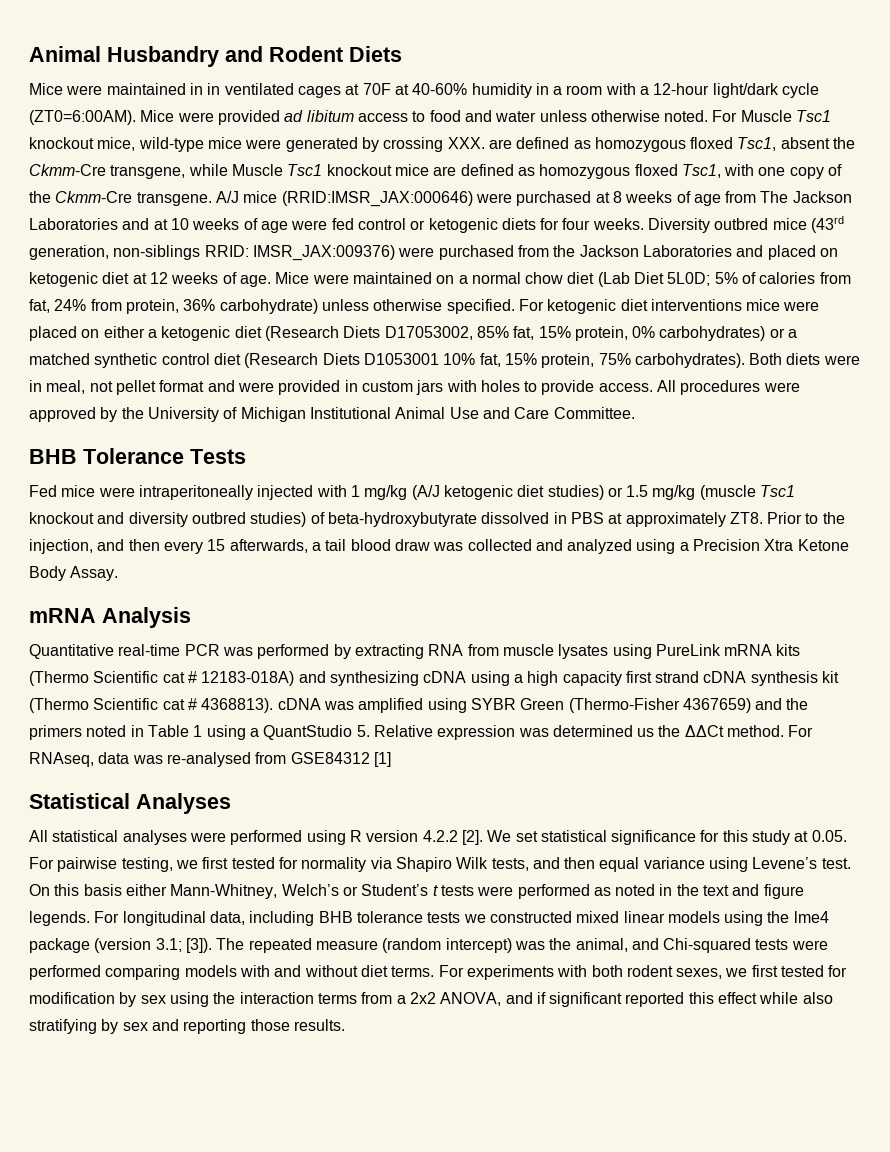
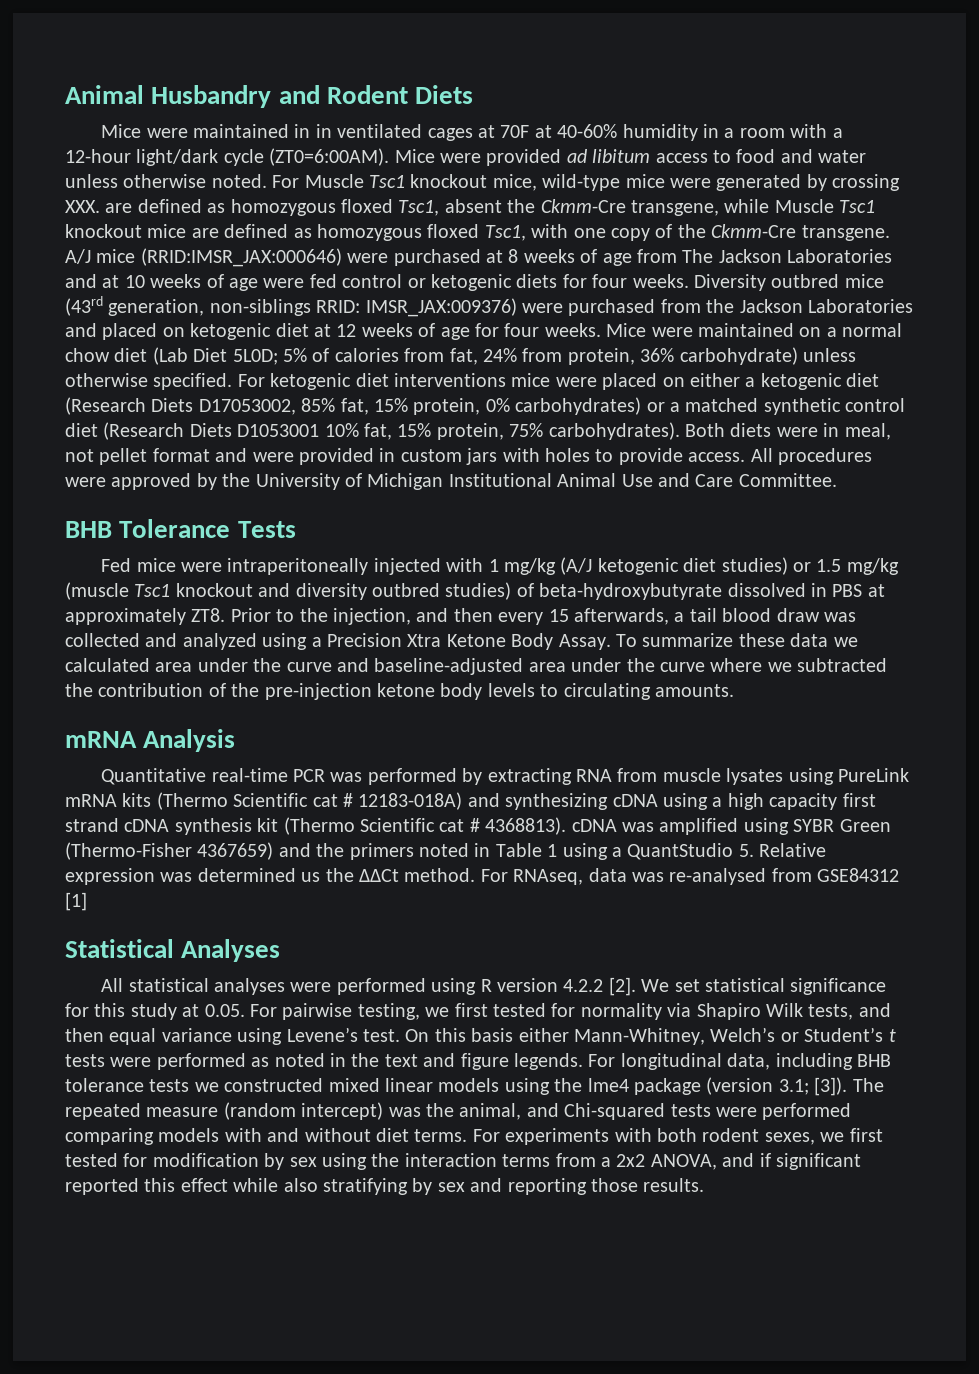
[239,275,271,287] age. -> [440,323,601,340] age for four weeks.
(119, 573) none -> [615,633,858,647] [65,658,888,675] [65,683,734,700] To summarize these data we calculated area under the curve and baseline-adjusted area under the curve where we subtracted the contribution of the pre-injection ketone body levels to circulating amounts.

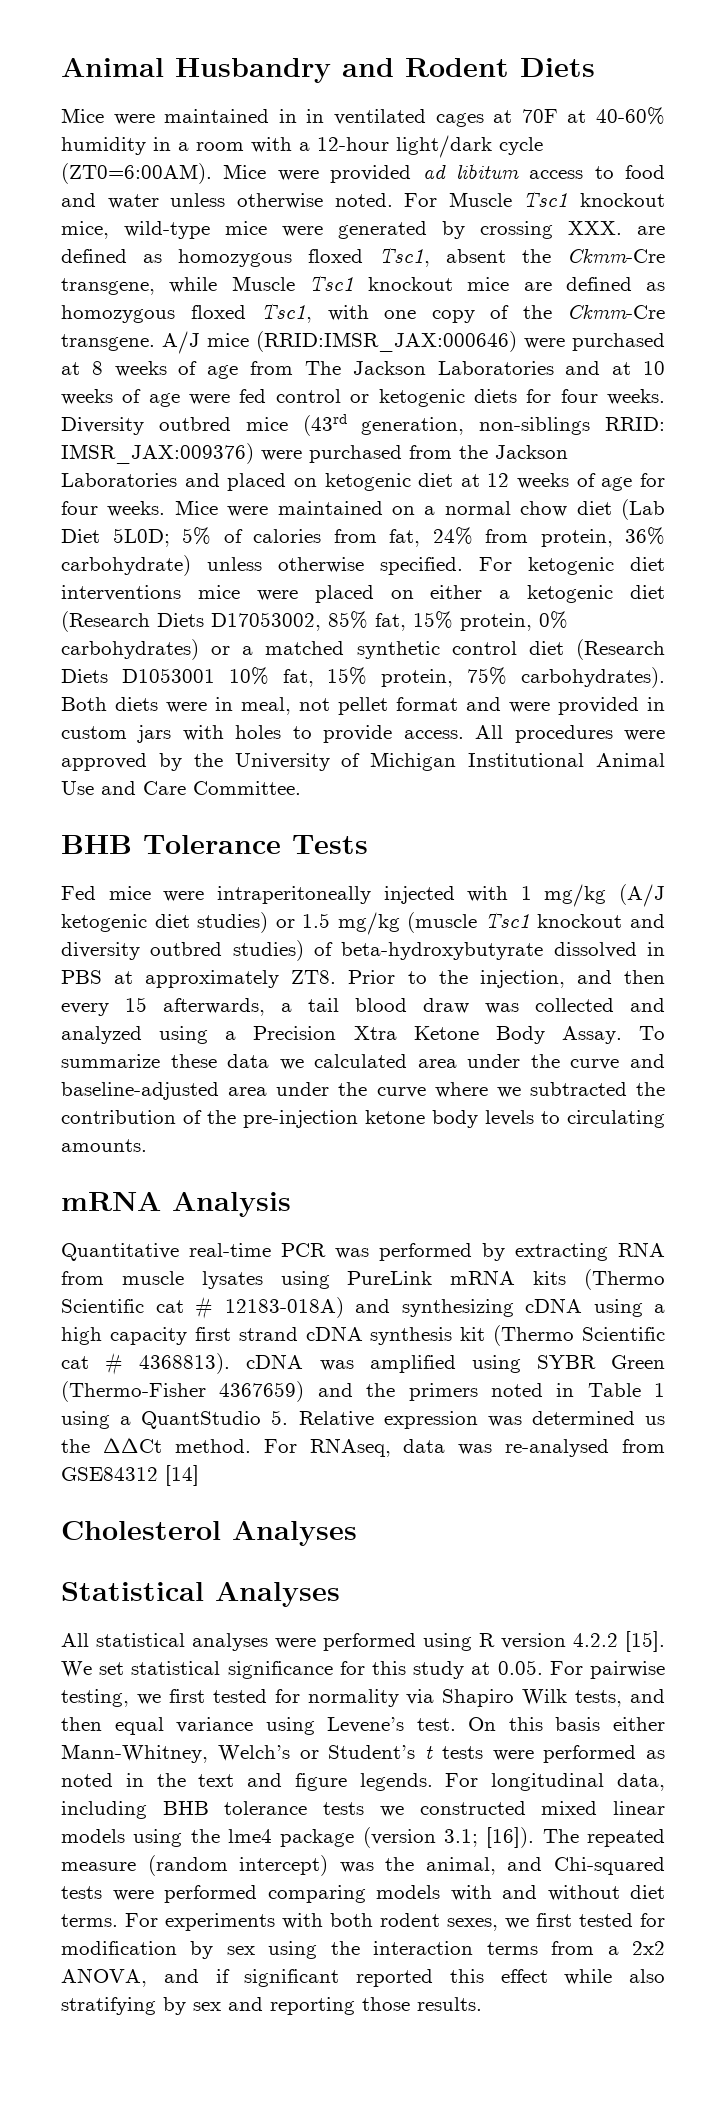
[65,892,87,911] [1] -> [165,1465,199,1486] [61,1521,357,1546] [14] // Cholesterol Analyses
[608,977,636,996] [2]. -> [625,1631,665,1652] [15].
[814,1077,848,1096] [3]). -> [486,1827,535,1848] [16]).

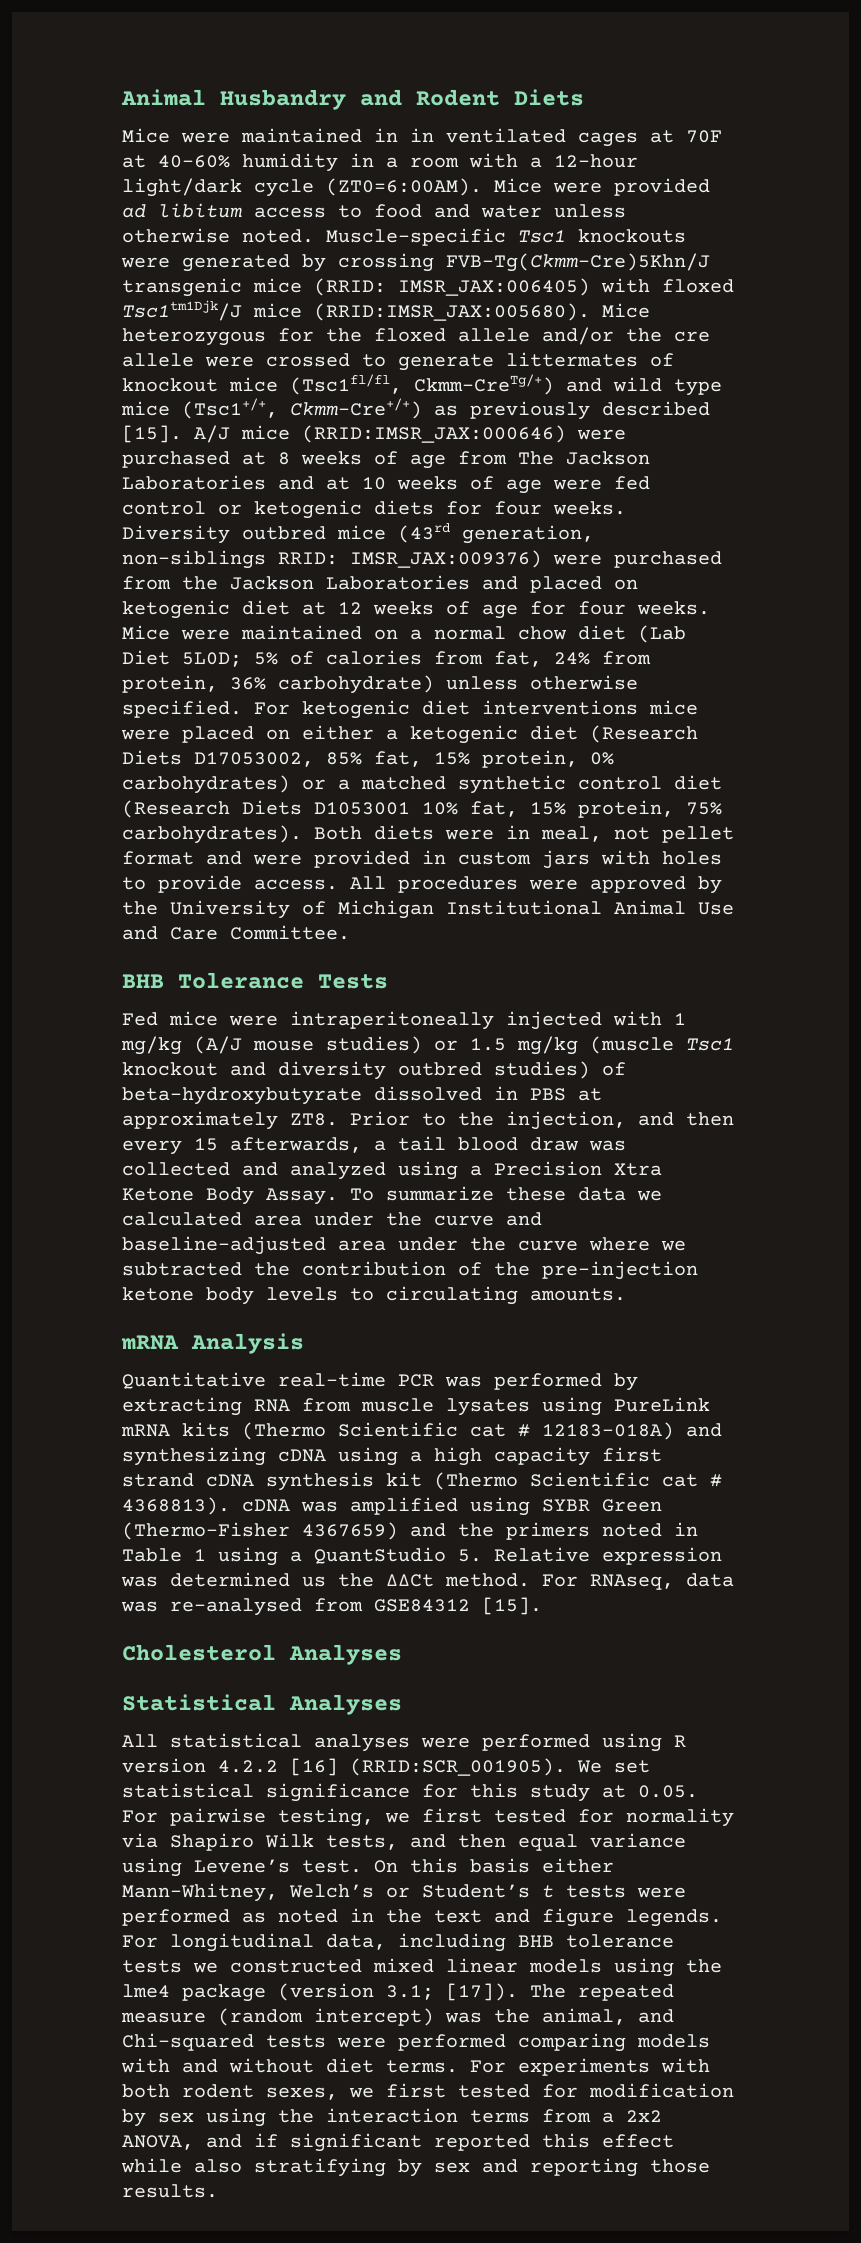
[404,191,665,207] [61,221,665,239] [61,247,665,267] [61,275,665,295] [61,303,665,323] [61,334,155,351] For Muscle Tsc1 knockout mice, wild-type mice were generated by crossing XXX. are defined as homozygous floxed Tsc1, absent the Ckmm-Cre transgene, while Muscle Tsc1 knockout mice are defined as homozygous floxed Tsc1, with one copy of the Ckmm-Cre transgene. -> [326,228,686,246] [121,253,710,272] [122,278,734,297] [122,300,650,321] [122,327,710,346] [122,352,674,371] [122,374,722,396] [121,398,710,420] [122,425,182,443] Muscle-specific Tsc1 knockouts were generated by crossing FVB-Tg(Ckmm-Cre)5Khn/J transgenic mice (RRID: IMSR_JAX:006405) with floxed Tsc1tm1Djk/J mice (RRID:IMSR_JAX:005680). Mice heterozygous for the floxed allele and/or the cre allele were crossed to generate littermates of knockout mice (Tsc1fl/fl, Ckmm-CreTg/+) and wild type mice (Tsc1+/+, Ckmm-Cre+/+) as previously described [15].
[61,914,190,932] ketogenic diet -> [253,1040,314,1051] mouse
[165,1465,199,1486] [14] -> [482,1597,542,1615] [15].
[625,1631,665,1652] [15]. -> [290,1758,566,1776] [16] (RRID:SCR_001905).
[486,1827,535,1848] [16]). -> [446,1983,518,2001] [17]).

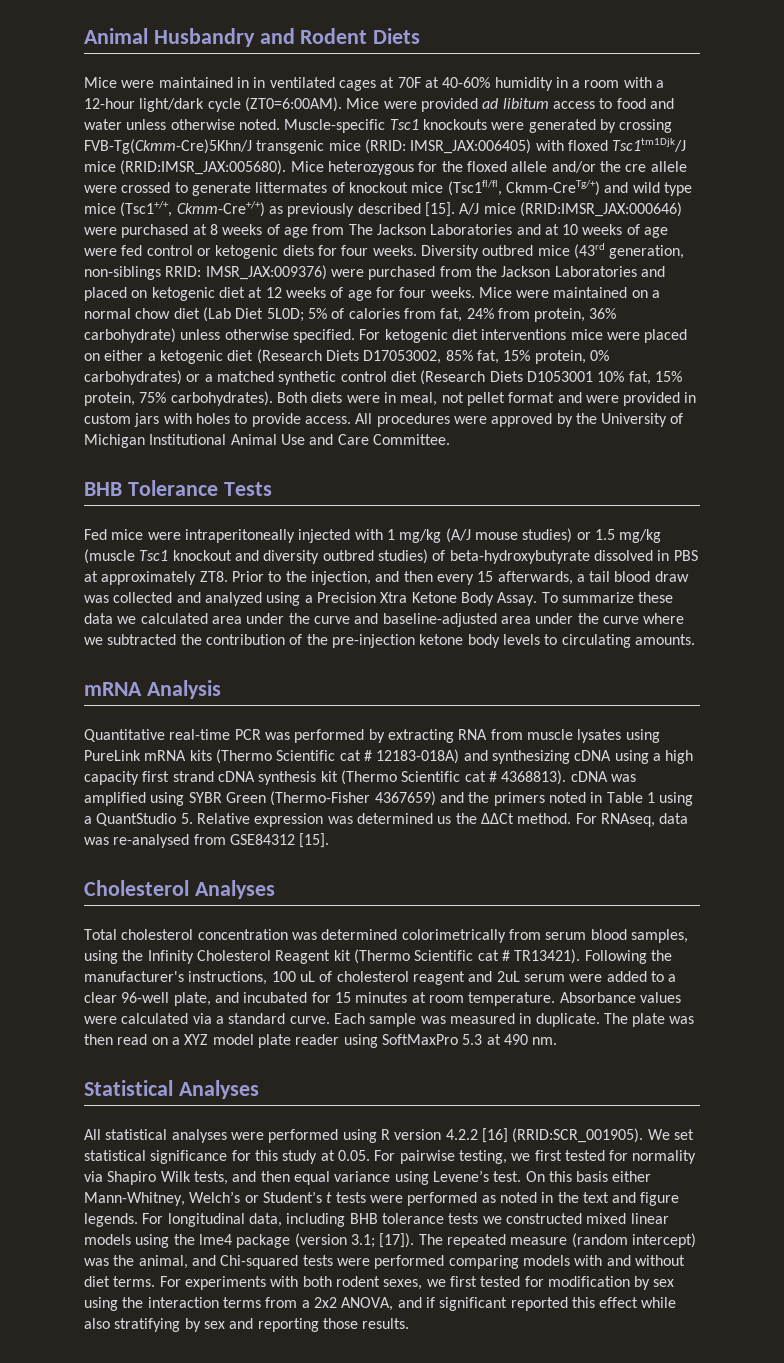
(402, 1654) none -> [84,929,688,943] [84,949,672,964] [84,971,677,985] [84,992,681,1006] [84,1013,695,1027] [84,1034,558,1048] // Total cholesterol concentration was determined colorimetrically from serum blood samples, using the Infinity Cholesterol Reagent kit (Thermo Scientific cat # TR13421). Following the manufacturer's instructions, 100 uL of cholesterol reagent and 2uL serum were added to a clear 96-well plate, and incubated for 15 minutes at room temperature. Absorbance values were calculated via a standard curve. Each sample was measured in duplicate. The plate was then read on a XYZ model plate reader using SoftMaxPro 5.3 at 490 nm.

